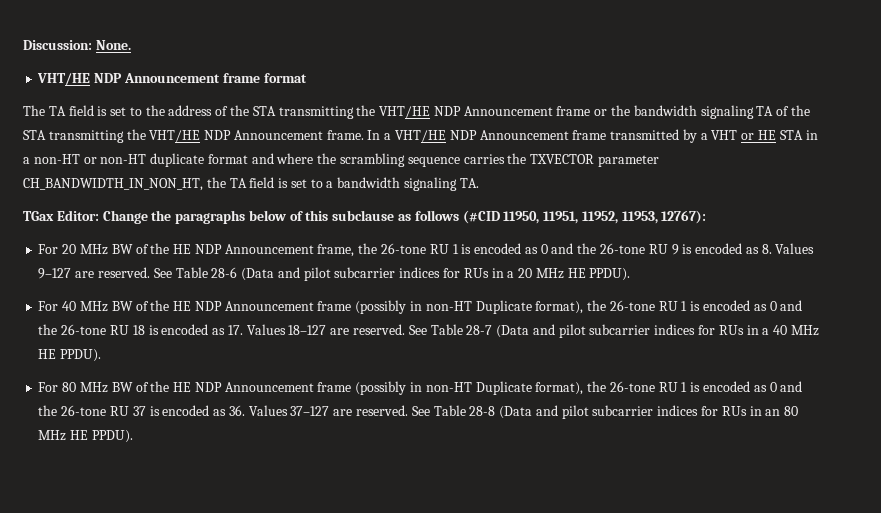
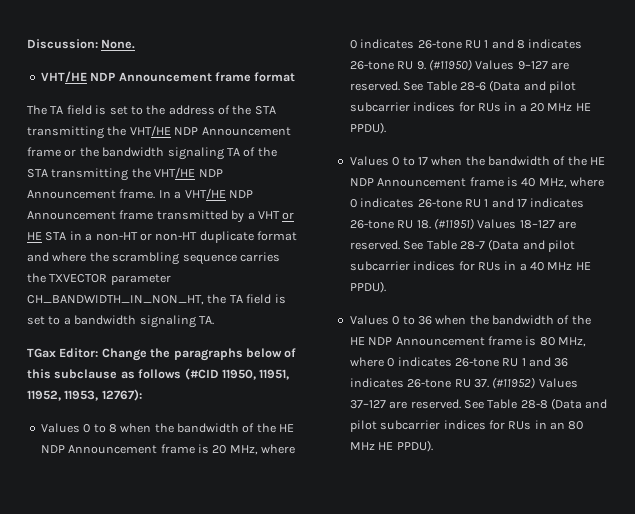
[38,243,772,257] For 20 MHz BW of the HE NDP Announcement frame, the 26-tone RU 1 is encoded as 0 and the 26-tone RU 9 is encoded as 8. -> [40,423,295,433] [40,444,295,455] [349,39,583,49] [349,59,472,71] Values 0 to 8 when the bandwidth of the HE NDP Announcement frame is 20 MHz, where 0 indicates 26-tone RU 1 and 8 indicates 26-tone RU 9. (#11950)
[38,300,803,314] [38,324,243,335] For 40 MHz BW of the HE NDP Announcement frame (possibly in non-HT Duplicate format), the 26-tone RU 1 is encoded as 0 and the 26-tone RU 18 is encoded as 17. -> [349,156,606,166] [349,177,604,188] [349,198,585,208] [349,218,474,230] Values 0 to 17 when the bandwidth of the HE NDP Announcement frame is 40 MHz, where 0 indicates 26-tone RU 1 and 17 indicates 26-tone RU 18. (#11951)
[38,381,803,395] [38,405,245,416] For 80 MHz BW of the HE NDP Announcement frame (possibly in non-HT Duplicate format), the 26-tone RU 1 is encoded as 0 and the 26-tone RU 37 is encoded as 36. -> [349,315,591,325] [349,336,586,347] [349,357,569,367] [349,377,536,389] Values 0 to 36 when the bandwidth of the HE NDP Announcement frame is 80 MHz, where 0 indicates 26-tone RU 1 and 36 indicates 26-tone RU 37. (#11952)

